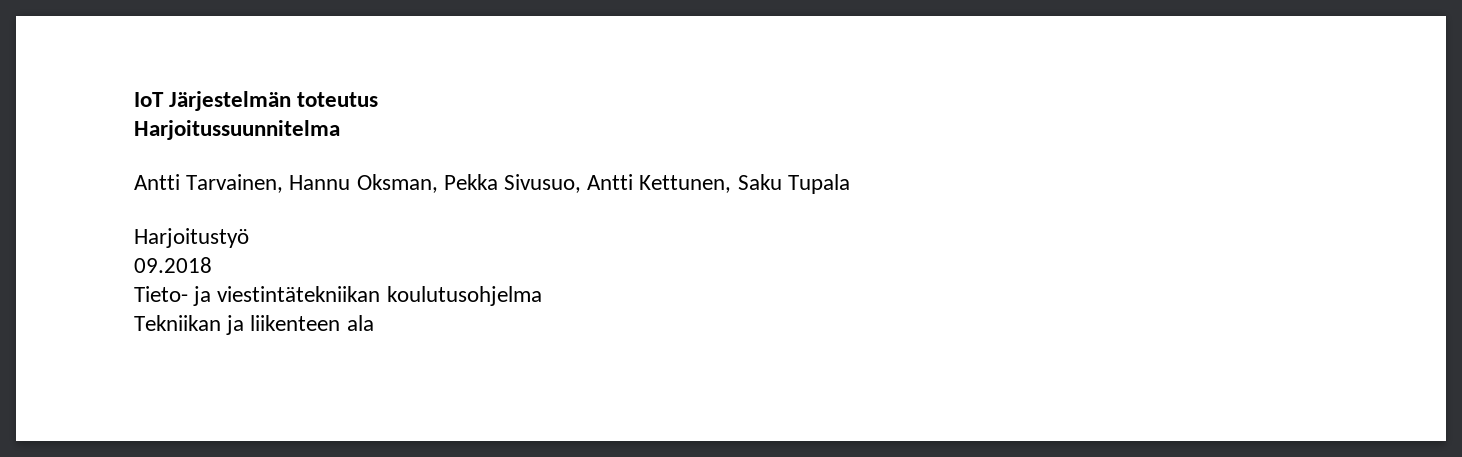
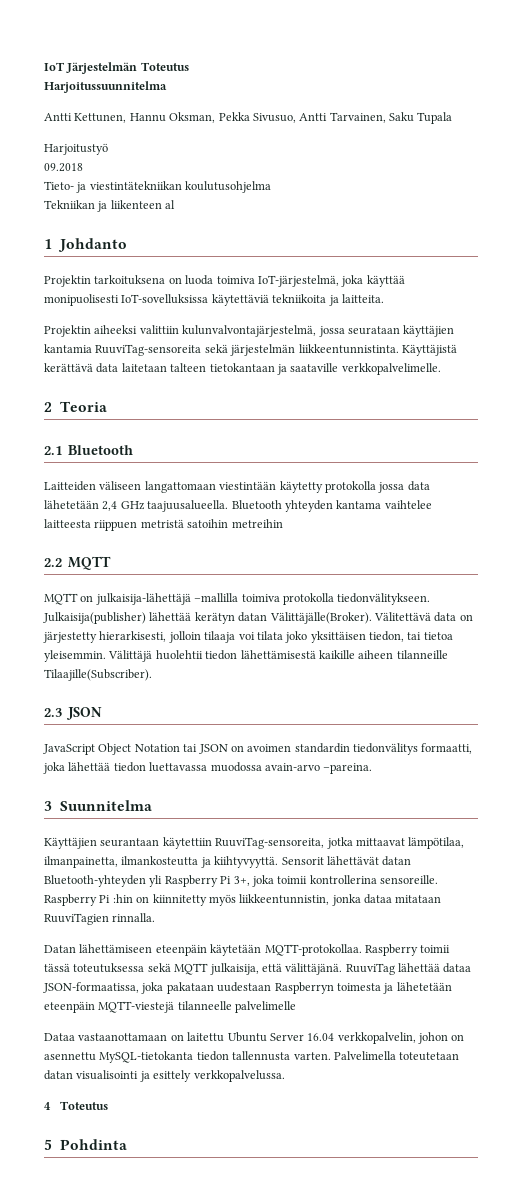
[297,92,379,107] toteutus -> [140,62,189,71] Toteutus
[186,174,284,193] Tarvainen, -> [74,113,127,123] Kettunen,
[639,175,732,193] Kettunen, -> [329,112,386,123] Tarvainen,
[346,315,374,331] ala -> [165,200,176,209] [44,238,128,252] [44,275,405,287] [44,294,384,306] [44,325,455,337] [44,344,457,356] [44,363,441,375] [44,401,108,412] [44,445,134,455] [44,481,430,493] [44,500,432,512] [44,519,283,531] [44,556,112,570] [44,593,431,605] [43,612,473,624] [43,631,453,643] [44,650,448,662] [44,669,152,681] [44,707,103,720] [43,743,473,755] [43,762,373,774] [44,800,153,811] [44,837,465,849] [44,856,412,868] [44,875,438,887] [44,894,442,906] [44,913,156,925] [44,944,451,956] [44,963,472,975] [43,982,452,994] [44,1001,297,1013] [44,1032,465,1044] [44,1051,460,1063] [44,1070,285,1082] [44,1101,109,1110] [44,1139,128,1150] al // 1 Johdanto // Projektin tarkoituksena on luoda toimiva IoT-järjestelmä, joka käyttää monipuolisesti IoT-sovelluksissa käytettäviä tekniikoita ja laitteita. // Projektin aiheeksi valittiin kulunvalvontajärjestelmä, jossa seurataan käyttäjien kantamia RuuviTag-sensoreita sekä järjestelmän liikkeentunnistinta. Käyttäjistä kerättävä data laitetaan talteen tietokantaan ja saataville verkkopalvelimelle. // 2 Teoria // 2.1 Bluetooth // Laitteiden väliseen langattomaan viestintään käytetty protokolla jossa data lähetetään 2,4 GHz taajuusalueella. Bluetooth yhteyden kantama vaihtelee laitteesta riippuen metristä satoihin metreihin // 2.2 MQTT // MQTT on julkaisija-lähettäjä –mallilla toimiva protokolla tiedonvälitykseen. Julkaisija(publisher) lähettää kerätyn datan Välittäjälle(Broker). Välitettävä data on järjestetty hierarkisesti, jolloin tilaaja voi tilata joko yksittäisen tiedon, tai tietoa yleisemmin. Välittäjä huolehtii tiedon lähettämisestä kaikille aiheen tilanneille Tilaajille(Subscriber). // 2.3 JSON // JavaScript Object Notation tai JSON on avoimen standardin tiedonvälitys formaatti, joka lähettää tiedon luettavassa muodossa avain-arvo –pareina. // 3 Suunnitelma // Käyttäjien seurantaan käytettiin RuuviTag-sensoreita, jotka mittaavat lämpötilaa, ilmanpainetta, ilmankosteutta ja kiihtyvyyttä. Sensorit lähettävät datan Bluetooth-yhteyden yli Raspberry Pi 3+, joka toimii kontrollerina sensoreille. Raspberry Pi :hin on kiinnitetty myös liikkeentunnistin, jonka dataa mitataan RuuviTagien rinnalla. // Datan lähettämiseen eteenpäin käytetään MQTT-protokollaa. Raspberry toimii tässä toteutuksessa sekä MQTT julkaisija, että välittäjänä. RuuviTag lähettää dataa JSON-formaatissa, joka pakataan uudestaan Raspberryn toimesta ja lähetetään eteenpäin MQTT-viestejä tilanneelle palvelimelle // Dataa vastaanottamaan on laitettu Ubuntu Server 16.04 verkkopalvelin, johon on asennettu MySQL-tietokanta tiedon tallennusta varten. Palvelimella toteutetaan datan visualisointi ja esittely verkkopalvelussa. // 4 Toteutus // 5 Pohdinta

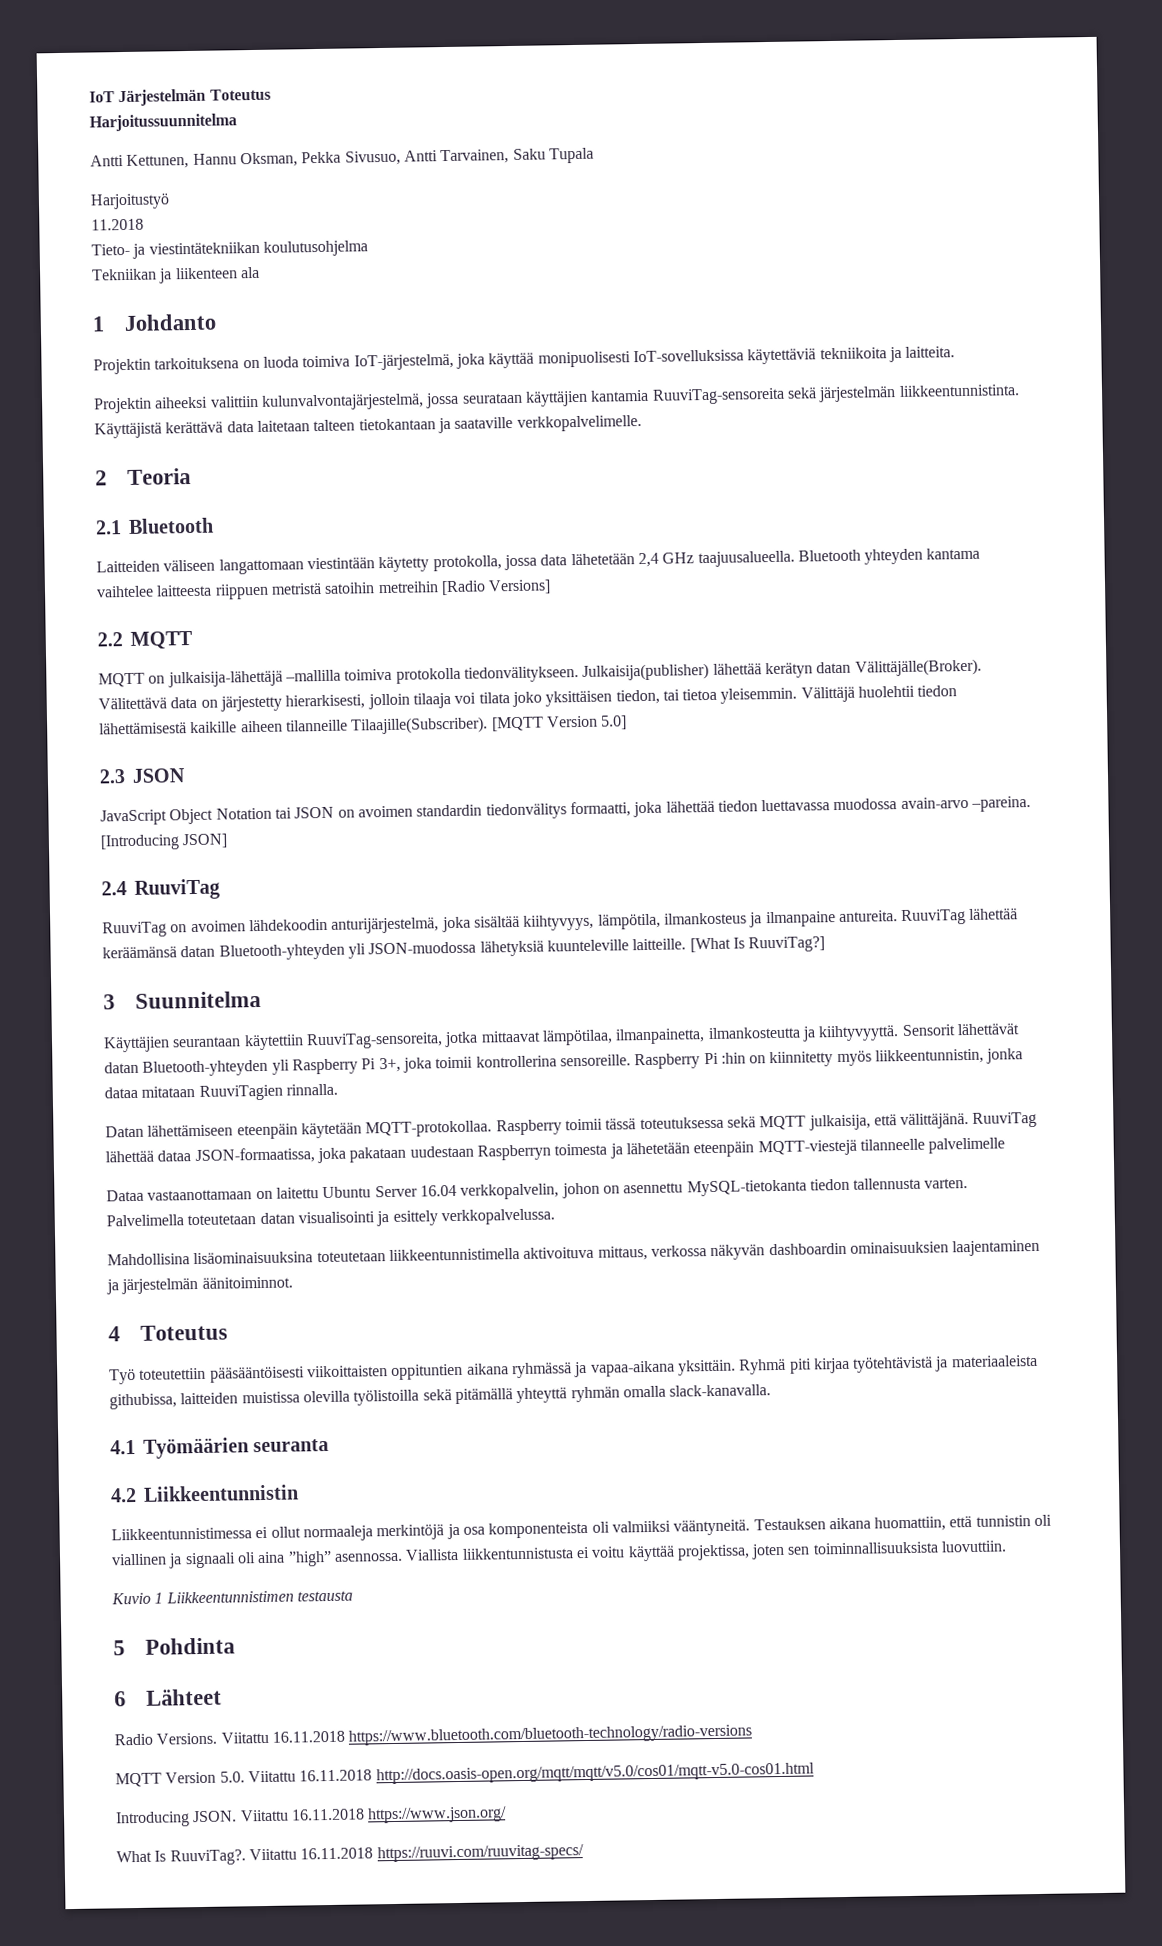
[44,163,83,172] 09.2018 -> [91,218,144,231] 11.2018
[165,200,176,209] al -> [239,266,260,279] ala
[324,481,376,493] protokolla -> [432,555,502,572] protokolla,
(283, 523) none -> [440,579,552,596] [Radio Versions]
(152, 675) none -> [491,715,628,732] [MQTT Version 5.0]
(373, 768) none -> [100,833,229,851] [101,878,220,900] [102,908,1019,938] [102,936,826,961] [Introducing JSON] // 2.4 RuuviTag // RuuviTag on avoimen lähdekoodin anturijärjestelmä, joka sisältää kiihtyvyys, lämpötila, ilmankosteus ja ilmanpaine antureita. RuuviTag lähettää keräämänsä datan Bluetooth-yhteyden yli JSON-muodossa lähetyksiä kuunteleville laitteille. [What Is RuuviTag?]
[44,1101,109,1110] [44,1139,128,1150] 4 Toteutus // 5 Pohdinta -> [107,1239,1041,1266] [106,1276,293,1295] [108,1324,228,1342] [109,1354,1038,1385] [109,1384,772,1410] [110,1437,330,1459] [110,1484,299,1503] [111,1514,1053,1542] [111,1540,1008,1569] [111,1590,353,1605] [113,1637,235,1656] [114,1688,222,1707] [114,1724,753,1746] [115,1762,815,1788] [115,1806,508,1828] [116,1844,584,1866] Mahdollisina lisäominaisuuksina toteutetaan liikkeentunnistimella aktivoituva mittaus, verkossa näkyvän dashboardin ominaisuuksien laajentaminen ja järjestelmän äänitoiminnot. // 4 Toteutus // Työ toteutettiin pääsääntöisesti viikoittaisten oppituntien aikana ryhmässä ja vapaa-aikana yksittäin. Ryhmä piti kirjaa työtehtävistä ja materiaaleista githubissa, laitteiden muistissa olevilla työlistoilla sekä pitämällä yhteyttä ryhmän omalla slack-kanavalla. // 4.1 Työmäärien seuranta // 4.2 Liikkeentunnistin // Liikkeentunnistimessa ei ollut normaaleja merkintöjä ja osa komponenteista oli valmiiksi vääntyneitä. Testauksen aikana huomattiin, että tunnistin oli viallinen ja signaali oli aina ”high” asennossa. Viallista liikkentunnistusta ei voitu käyttää projektissa, joten sen toiminnallisuuksista luovuttiin. // Kuvio 1 Liikkeentunnistimen testausta // 5 Pohdinta // 6 Lähteet // Radio Versions. Viitattu 16.11.2018 https://www.bluetooth.com/bluetooth-technology/radio-versions // MQTT Version 5.0. Viitattu 16.11.2018 http://docs.oasis-open.org/mqtt/mqtt/v5.0/cos01/mqtt-v5.0-cos01.html // Introducing JSON. Viitattu 16.11.2018 https://www.json.org/ // What Is RuuviTag?. Viitattu 16.11.2018 https://ruuvi.com/ruuvitag-specs/

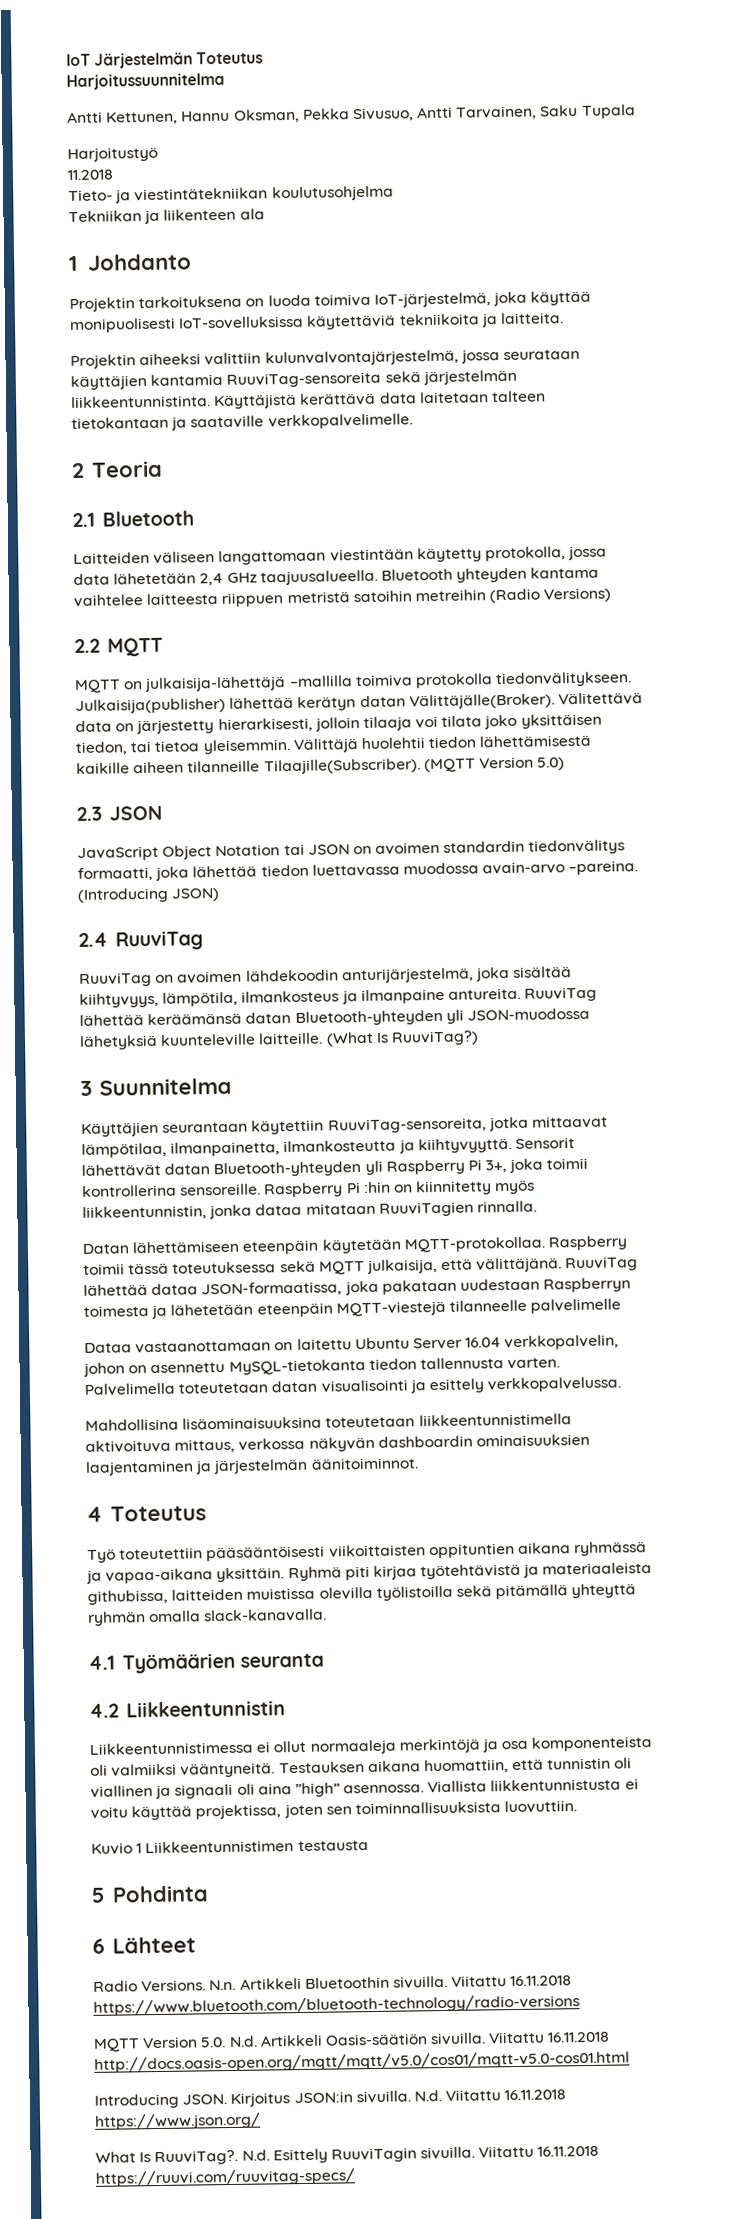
[440,579,552,596] [Radio Versions] -> [489,587,612,604] (Radio Versions)
[491,715,628,732] [MQTT Version 5.0] -> [423,756,566,773] (MQTT Version 5.0)
[100,833,229,851] [Introducing JSON] -> [77,887,221,904] (Introducing JSON)
[689,936,826,953] [What Is RuuviTag?] -> [325,1030,479,1047] (What Is RuuviTag?)
(218, 1738) none -> [209,1975,448,1991] N.n. Artikkeli Bluetoothin sivuilla.
(245, 1777) none -> [228,2032,487,2048] N.d. Artikkeli Oasis-säätiön sivuilla.
(238, 1816) none -> [230,2090,442,2107] Kirjoitus JSON:in sivuilla. N.d.
(246, 1857) none -> [241,2146,476,2164] N.d. Esittely RuuviTagin sivuilla.

